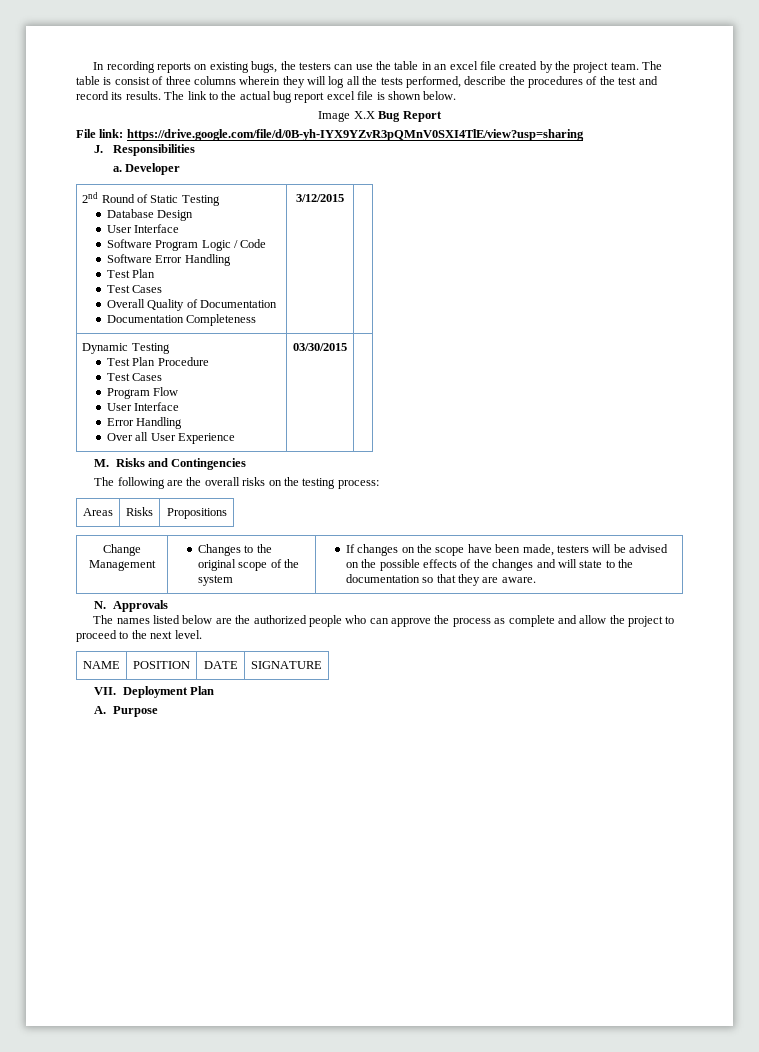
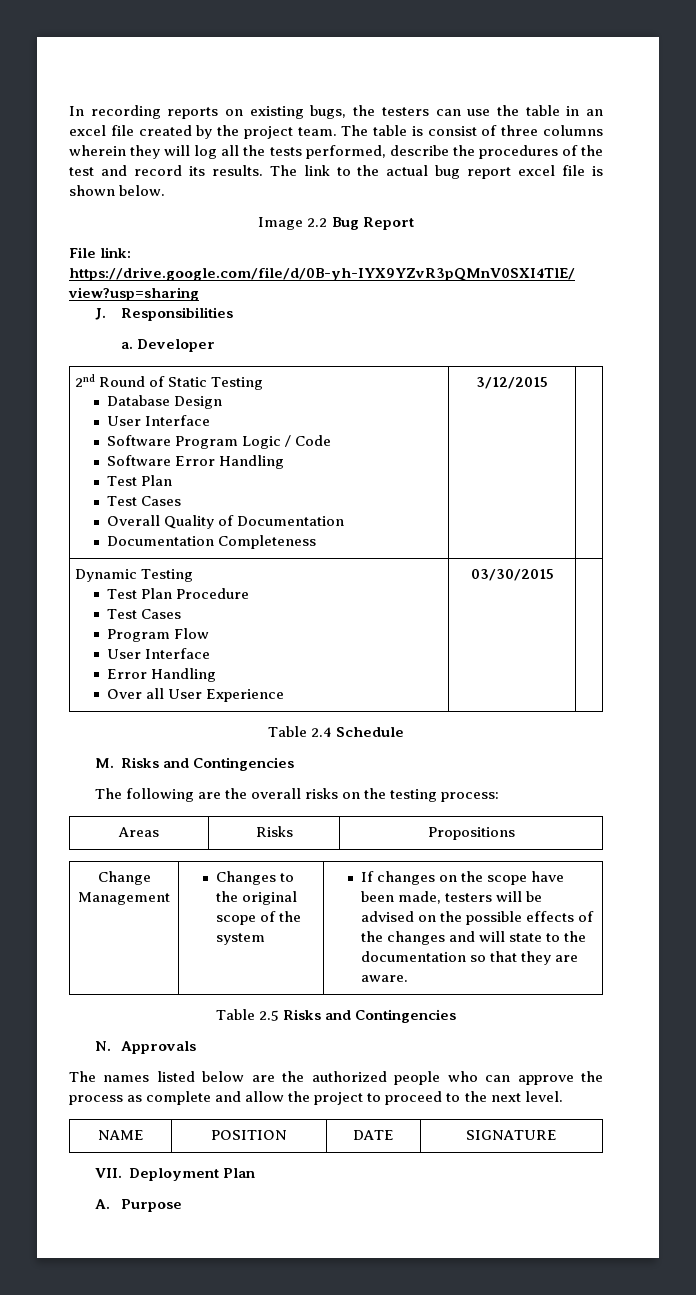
[353,111,375,119] X.X -> [307,218,328,227] 2.2
(347, 347) none -> [267,726,405,737] // Table 2.4 Schedule
(536, 580) none -> [215,1009,457,1023] // Table 2.5 Risks and Contingencies

